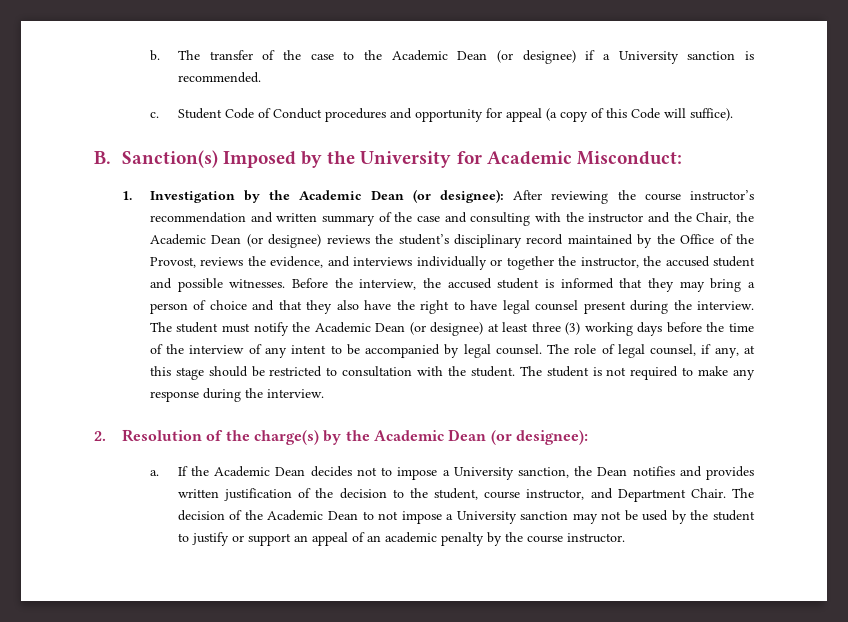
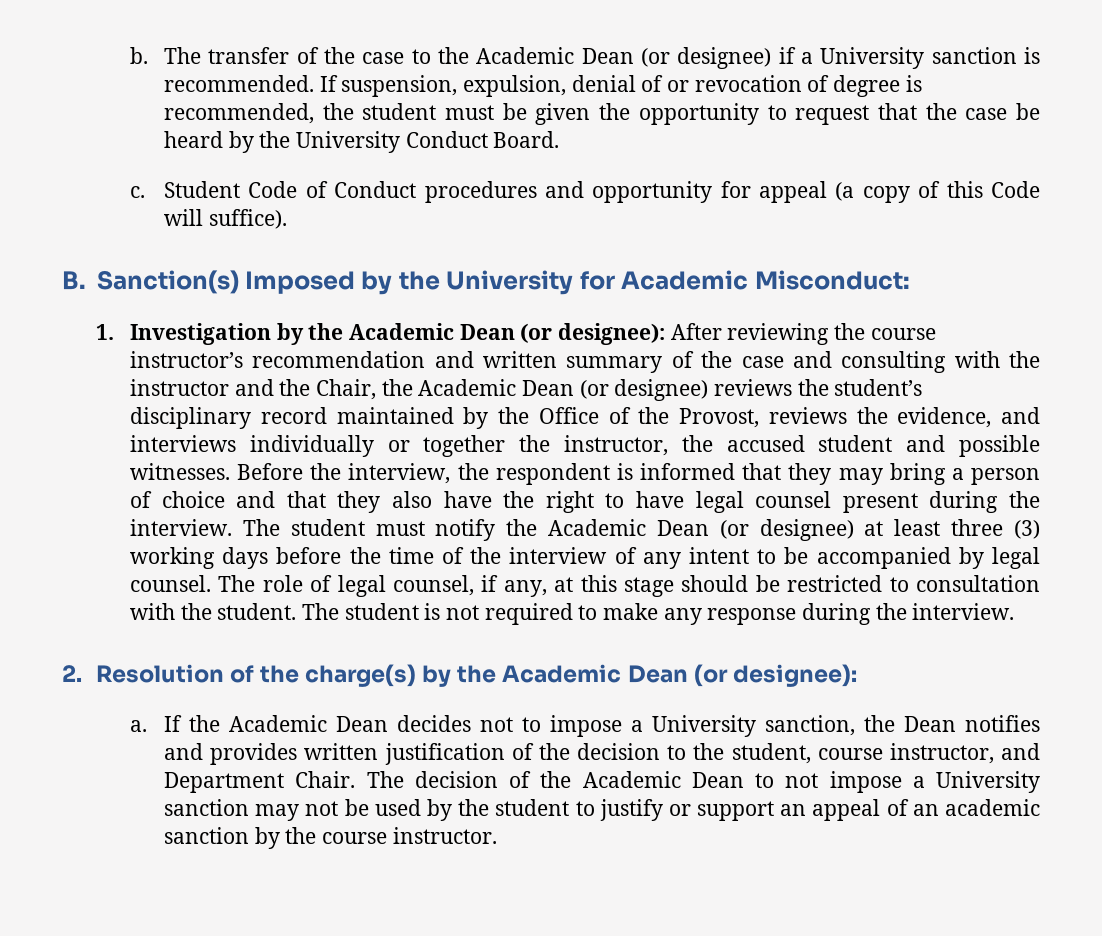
(261, 77) none -> [319,75,922,97] [164,103,1040,125] [164,131,560,153] If suspension, expulsion, denial of or revocation of degree is recommended, the student must be given the opportunity to request that the case be heard by the University Conduct Board.
[447,278,540,289] accused student -> [495,463,610,485] respondent
[440,532,484,546] penalty -> [164,827,250,844] sanction

